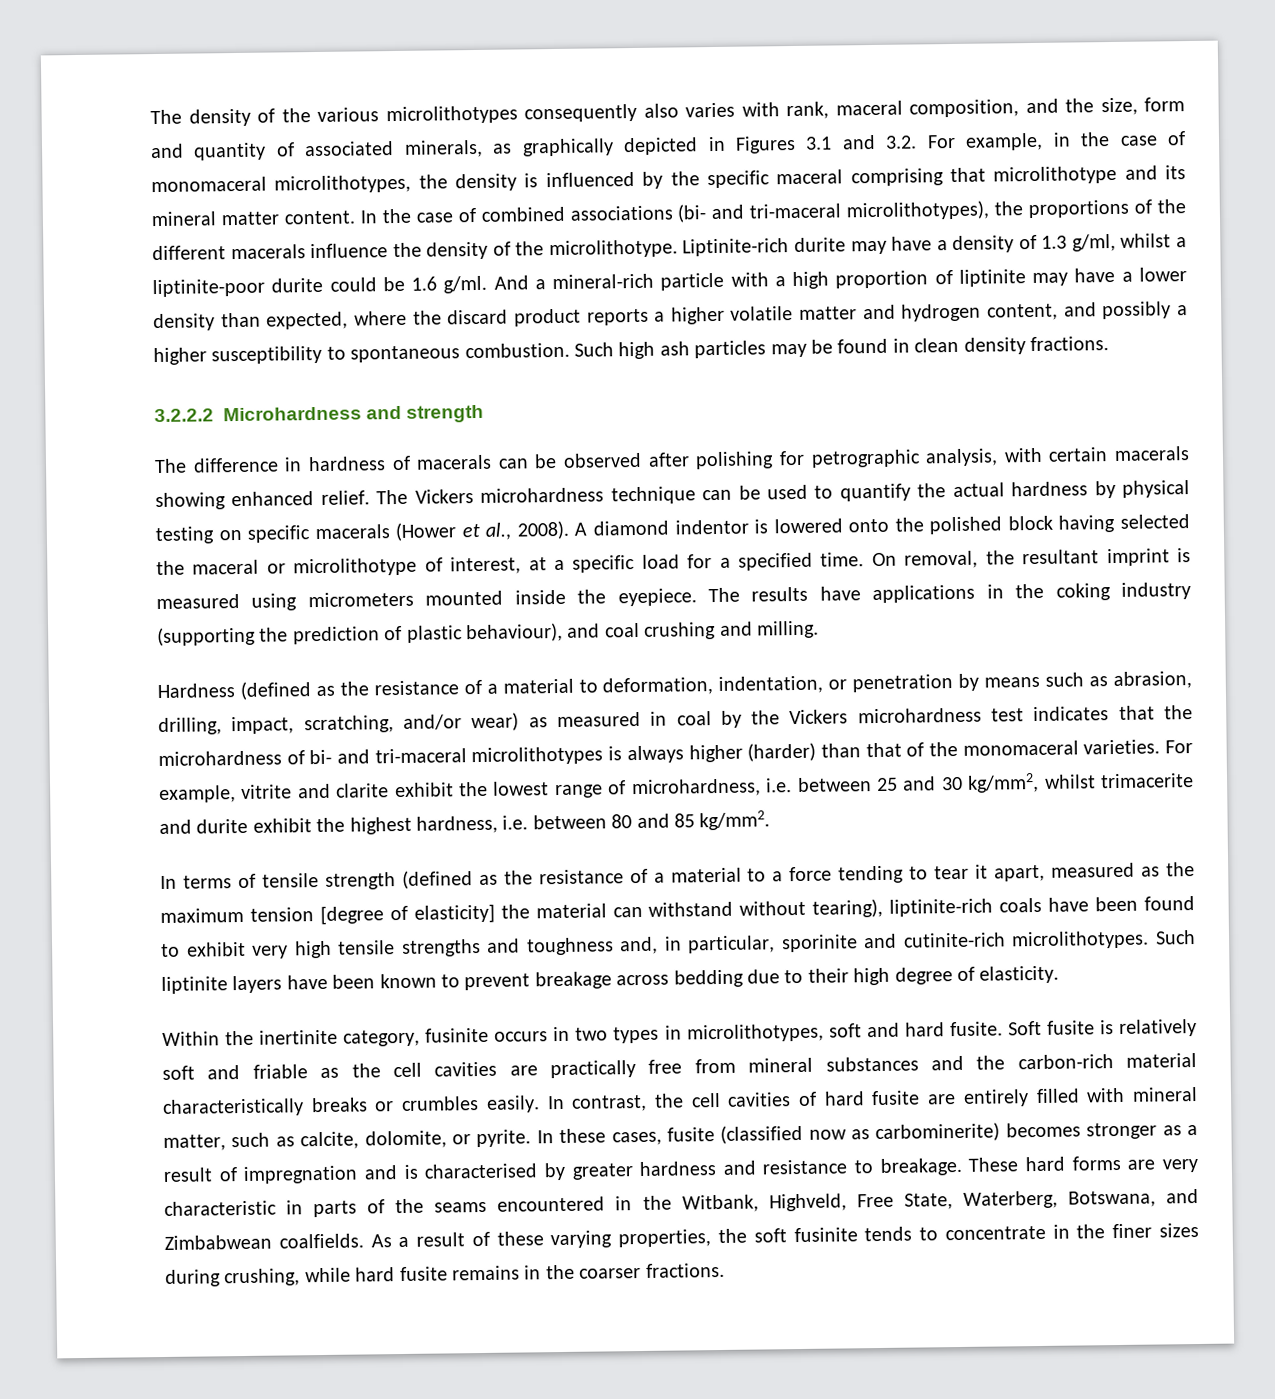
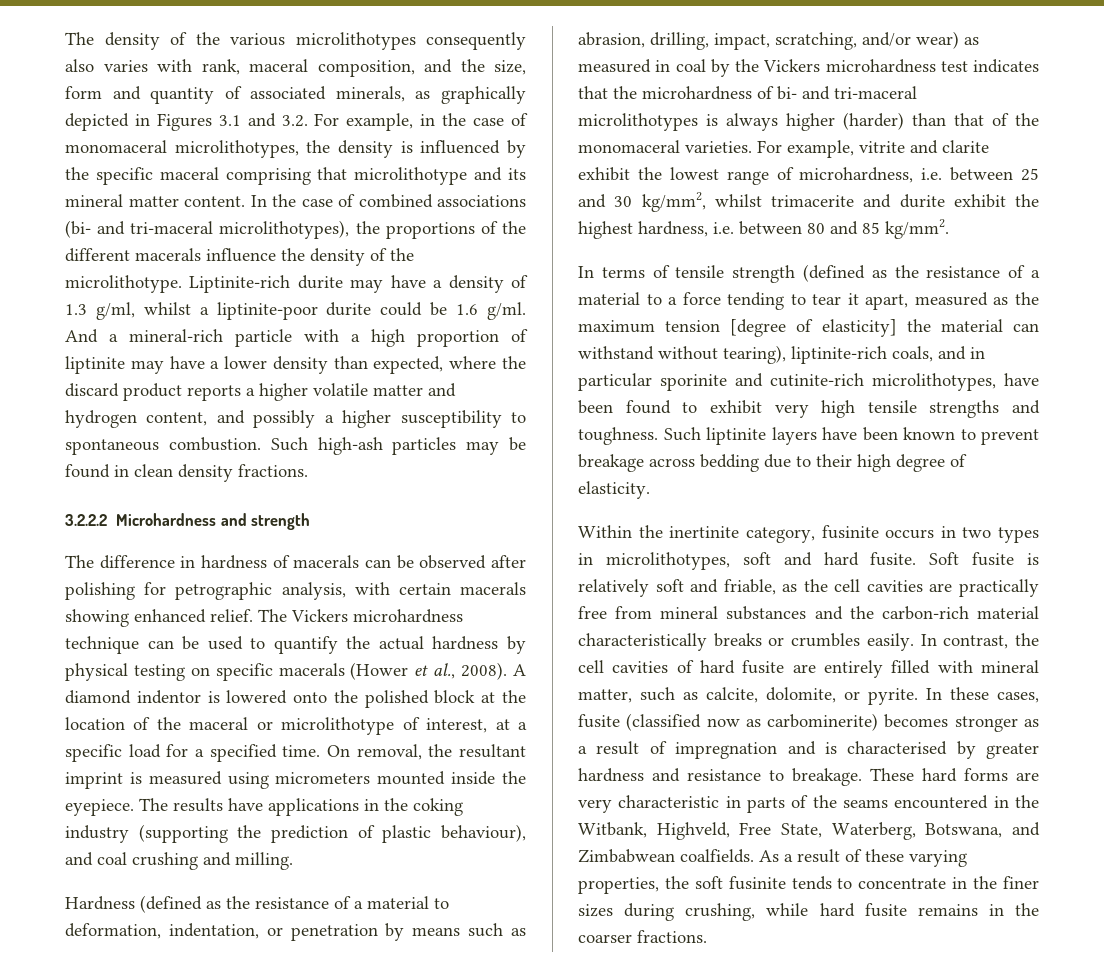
[618,341,690,360] high ash -> [317,437,383,455] high-ash
[1058,514,1190,533] having selected -> [481,690,526,703] [65,717,151,730] at the location of
[999,897,1043,913] coals -> [892,346,985,362] [578,373,996,391] coals, and in particular sporinite and cutinite-rich microlithotypes,
[525,930,1150,956] toughness and, in particular, sporinite and cutinite-rich microlithotypes. -> [578,427,658,445] toughness.
[252,1064,308,1079] friable -> [723,579,776,595] friable,

